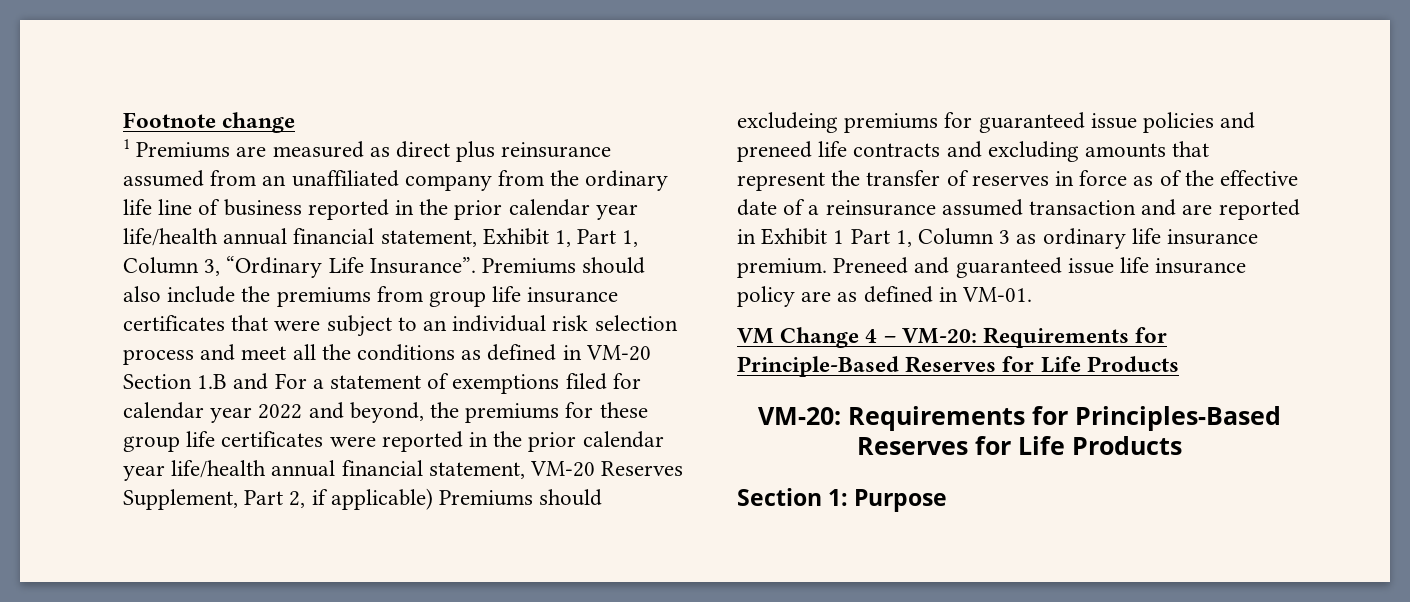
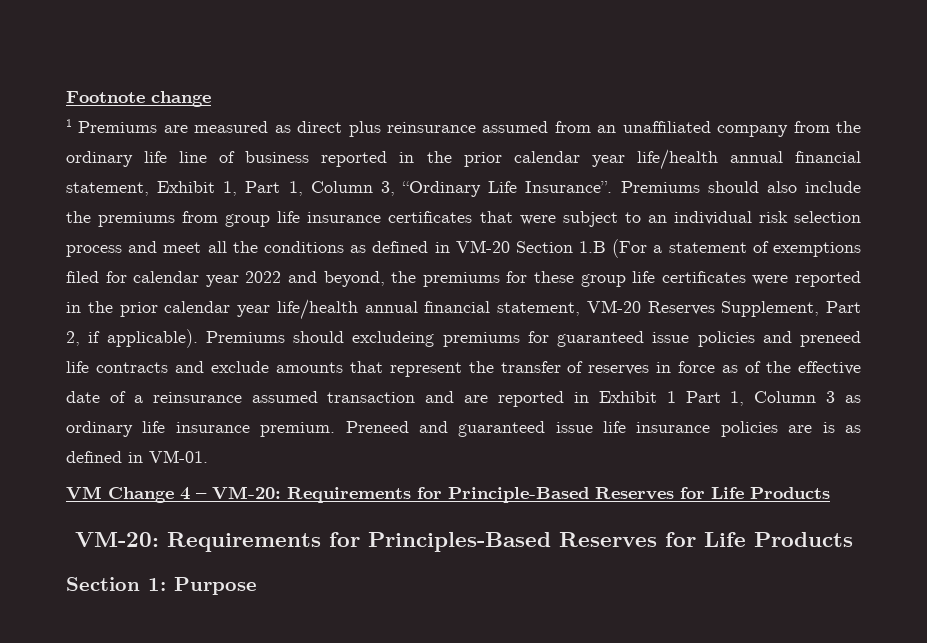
[233,373,307,390] and For -> [612,239,648,258] (For
[330,488,433,510] applicable) -> [106,329,198,348] applicable).
[987,141,1079,162] excluding -> [210,361,269,373] exclude
[737,286,832,307] policy are -> [720,421,835,437] policies are is

